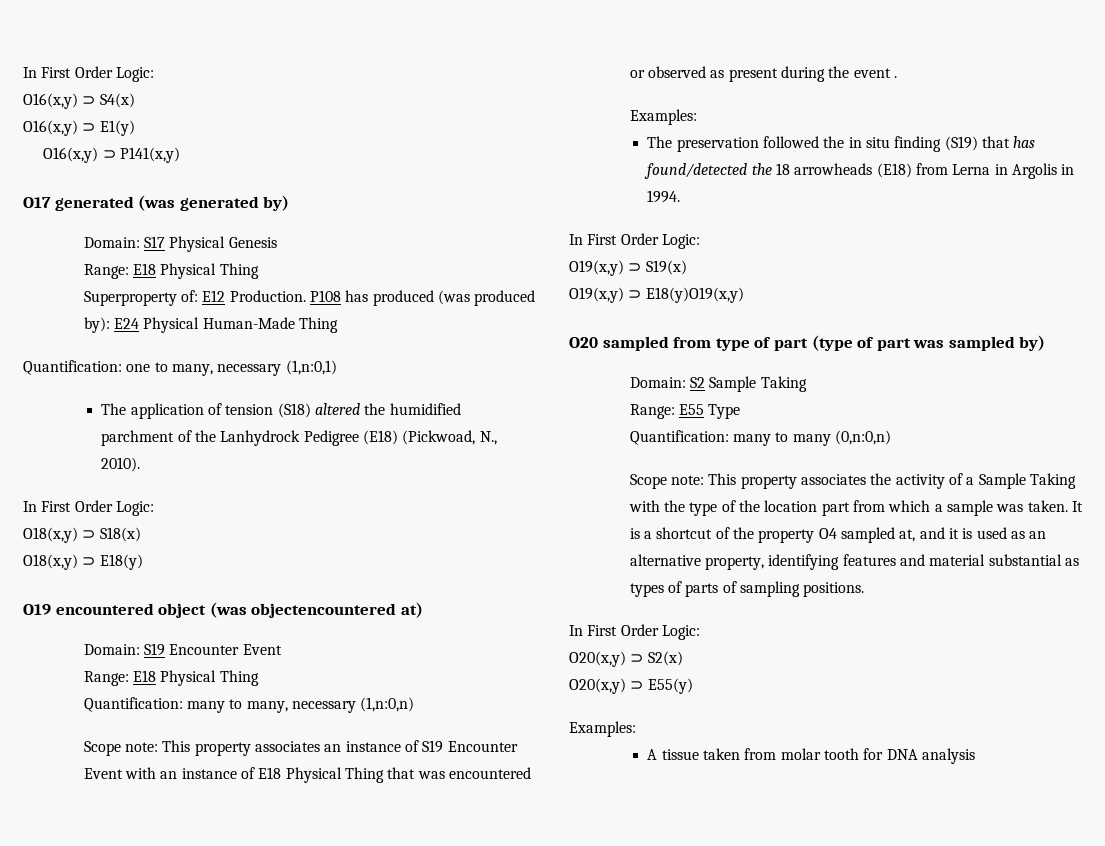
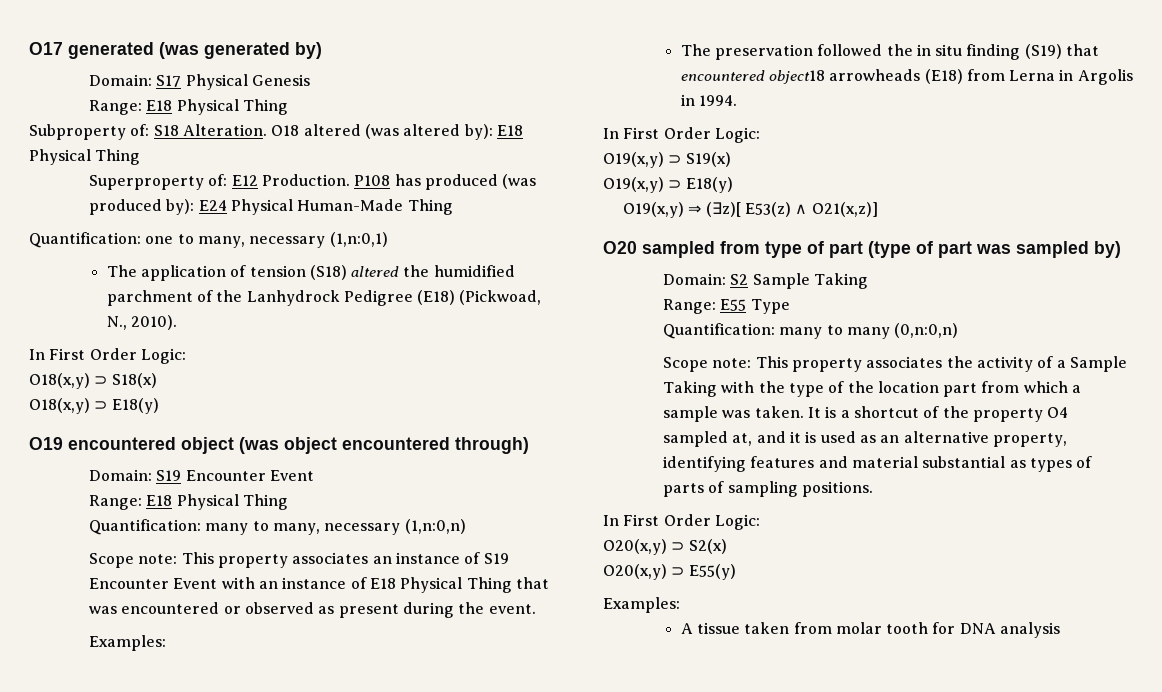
[23,66,154,82] [23,93,135,109] [23,120,135,136] [43,147,180,163] In First Order Logic: // O16(x,y) ⊃ S4(x) // O16(x,y) ⊃ E1(y) // O16(x,y) ⊃ P141(x,y) // -> (29, 48) none
(259, 271) none -> [29,124,523,140] [29,149,141,165] // Subproperty of: S18 Alteration. O18 altered (was altered by): E18 Physical Thing
[251,602,423,618] objectencountered at) -> [284,437,529,454] object encountered through)
[853,68,898,78] event . -> [488,604,536,614] event.
[1013,136,1036,148] [644,163,791,179] has found/detected the 18 -> [680,70,825,84] encountered object18
[645,287,744,303] E18(y)O19(x,y) -> [685,177,733,193] [622,202,878,218] E18(y) // O19(x,y) ⇒ (∃z)[ E53(z) ∧ O21(x,z)]

